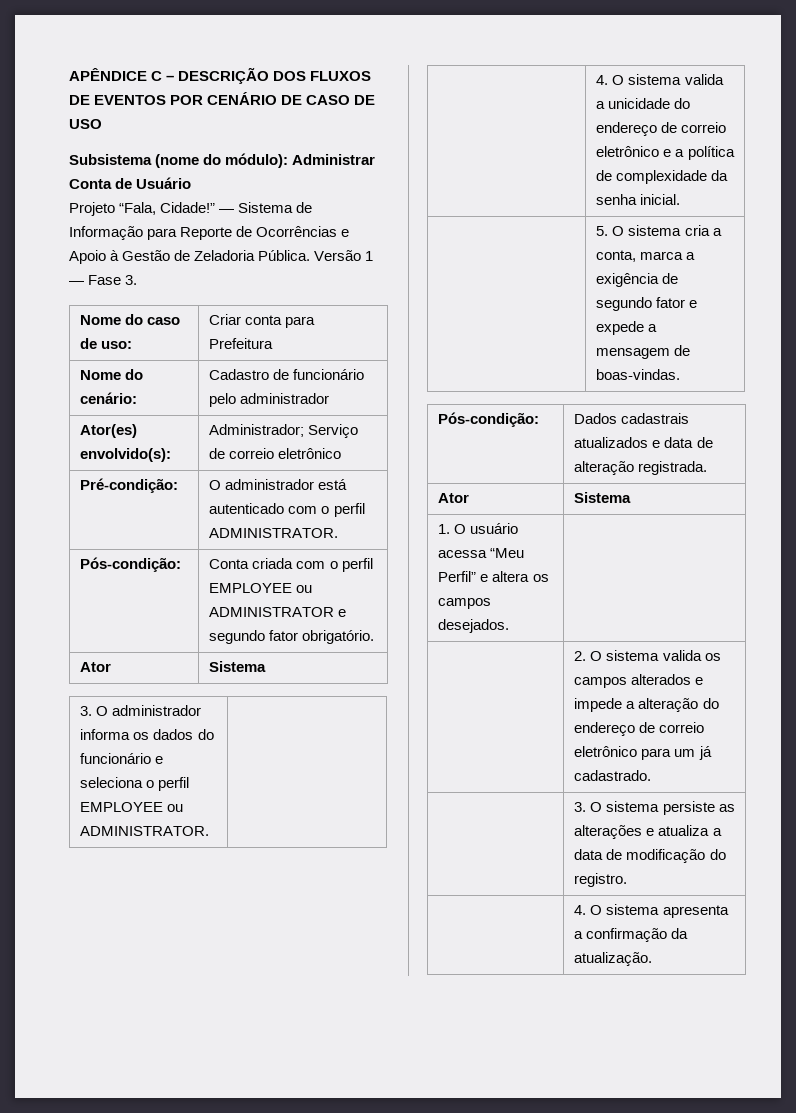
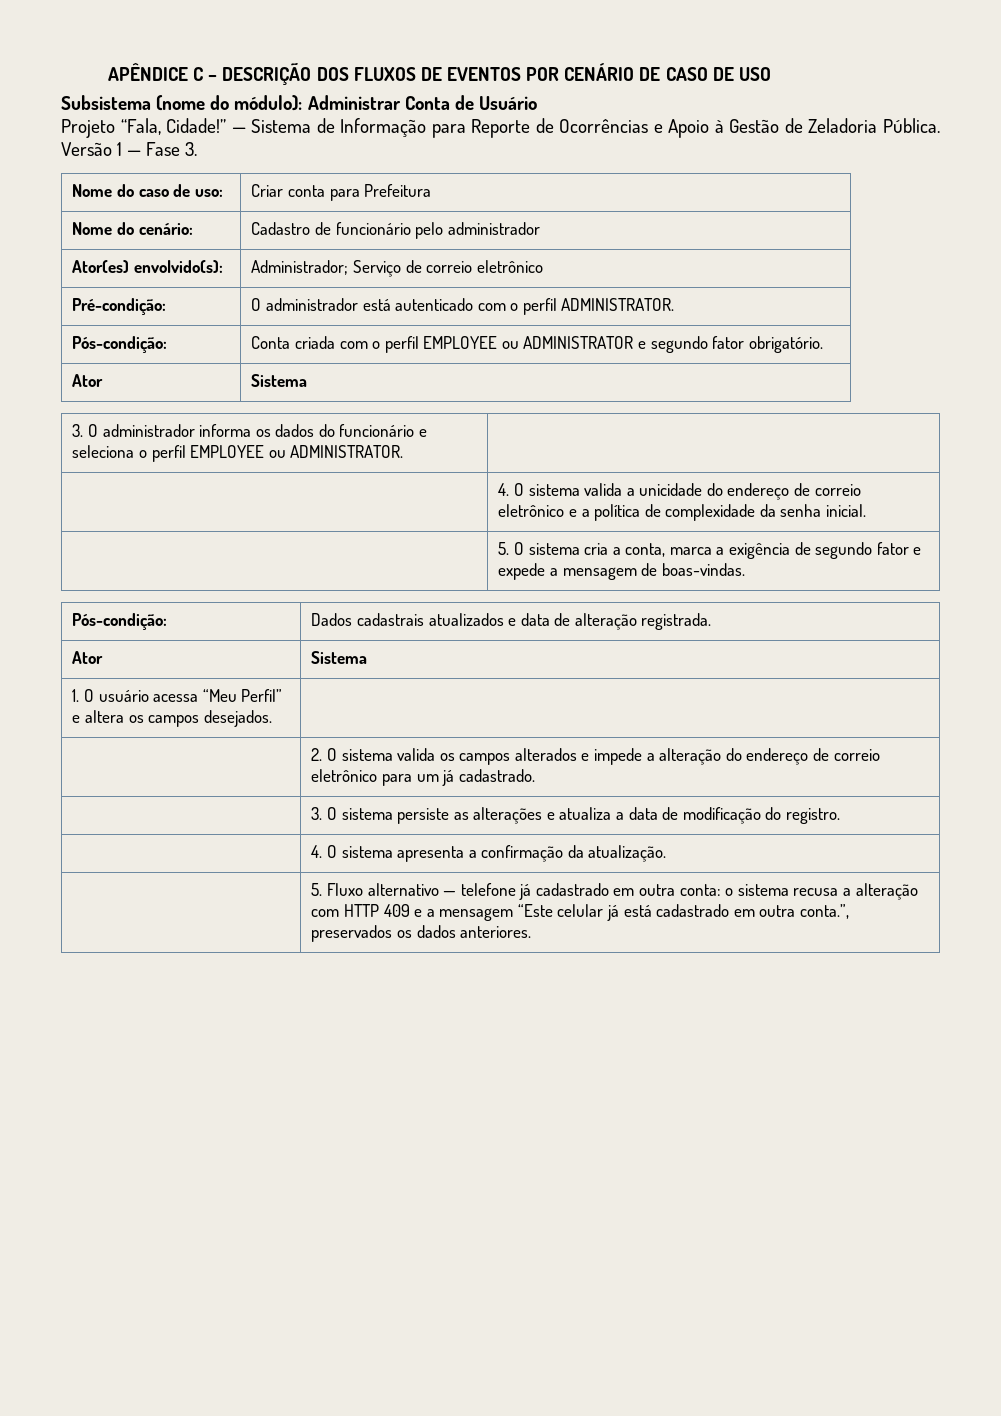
(653, 959) none -> [311,883,918,900] [311,904,850,921] [311,925,532,942] // | 5. Fluxo alternativo — telefone já cadastrado em outra conta: o sistema recusa a alteração com HTTP 409 e a mensagem “Este celular já está cadastrado em outra conta.”, preservados os dados anteriores.

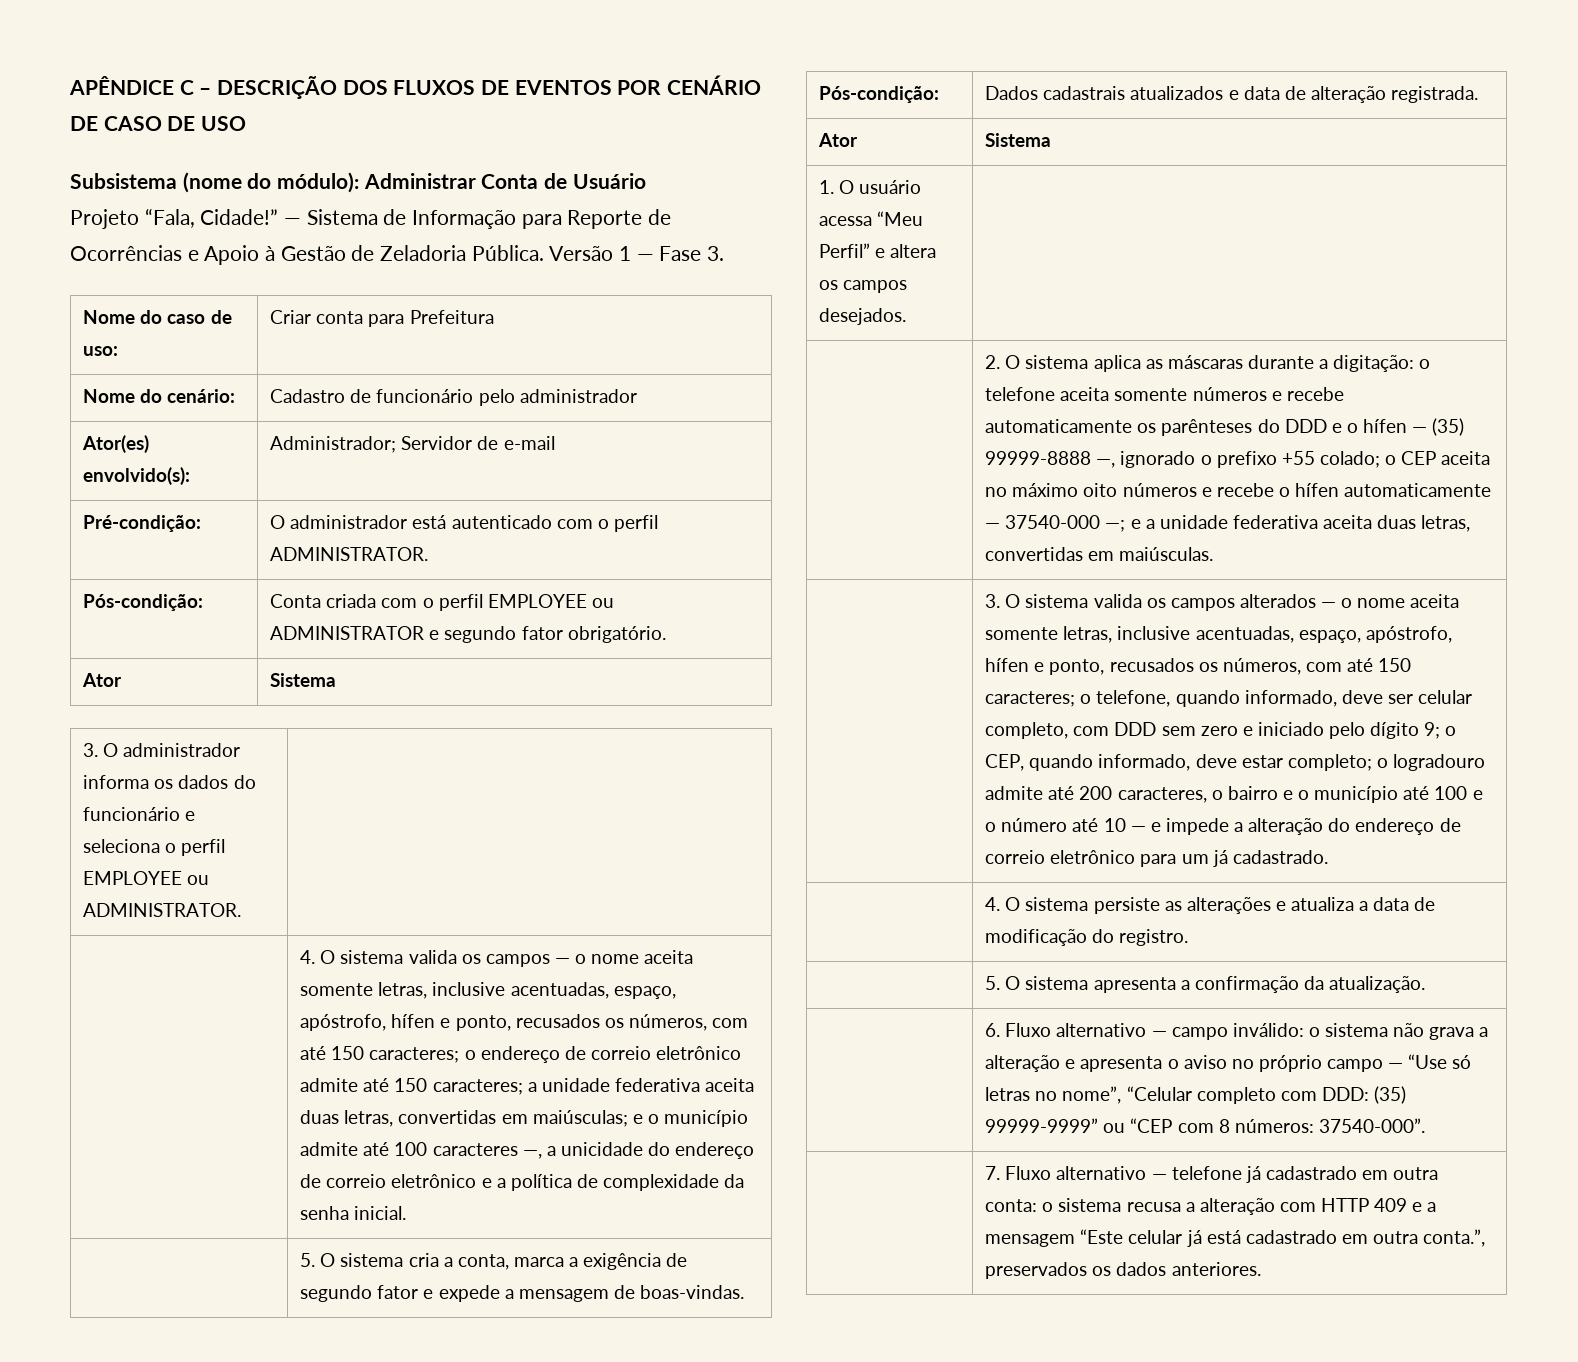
[352,260,543,277] Serviço de correio eletrônico -> [401,436,555,450] Servidor de e-mail
(623, 489) none -> [461,950,694,967] [300,982,676,999] [300,1014,749,1031] [300,1046,742,1063] [300,1078,755,1095] [300,1110,749,1127] [300,1142,542,1159] os campos — o nome aceita somente letras, inclusive acentuadas, espaço, apóstrofo, hífen e ponto, recusados os números, com até 150 caracteres; o endereço de correio eletrônico admite até 150 caracteres; a unidade federativa aceita duas letras, convertidas em maiúsculas; e o município admite até 100 caracteres —,
[397,748,577,765] valida os campos alterados -> [1093,355,1431,372] [985,387,1344,401] [985,418,1465,436] [985,451,1491,468] [985,483,1492,497] [985,515,1471,532] [985,547,1214,561] [985,594,1460,611] [985,626,1452,643] [985,658,1412,675] [985,690,1473,707] [985,722,1457,739] [985,754,1486,771] [985,786,1483,803] [985,818,1146,832] aplica as máscaras durante a digitação: o telefone aceita somente números e recebe automaticamente os parênteses do DDD e o hífen — (35) 99999-8888 —, ignorado o prefixo +55 colado; o CEP aceita no máximo oito números e recebe o hífen automaticamente — 37540-000 —; e a unidade federativa aceita duas letras, convertidas em maiúsculas. // | 3. O sistema valida os campos alterados — o nome aceita somente letras, inclusive acentuadas, espaço, apóstrofo, hífen e ponto, recusados os números, com até 150 caracteres; o telefone, quando informado, deve ser celular completo, com DDD sem zero e iniciado pelo dígito 9; o CEP, quando informado, deve estar completo; o logradouro admite até 200 caracteres, o bairro e o município até 100 e o número até 10 —
[311,807,323,820] 3. -> [985,897,1001,911] 4.
[311,845,323,858] 4. -> [985,976,1001,990] 5.
[311,883,323,896] 5. -> [985,1023,1489,1040] [985,1054,1472,1072] [985,1086,1407,1104] [985,1118,1425,1133] [985,1166,1001,1180] 6. Fluxo alternativo — campo inválido: o sistema não grava a alteração e apresenta o aviso no próprio campo — “Use só letras no nome”, “Celular completo com DDD: (35) 99999-9999” ou “CEP com 8 números: 37540-000”. // | 7.

